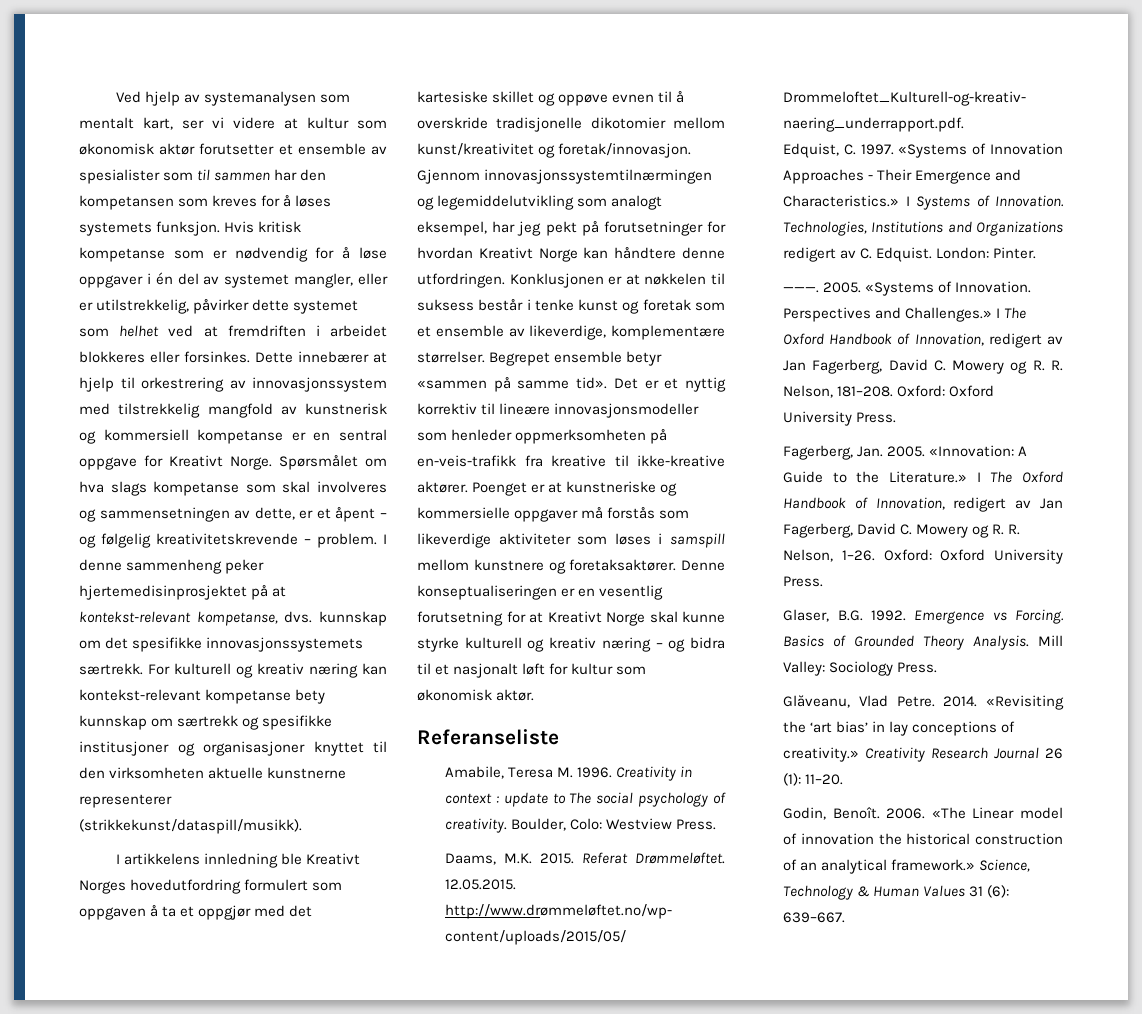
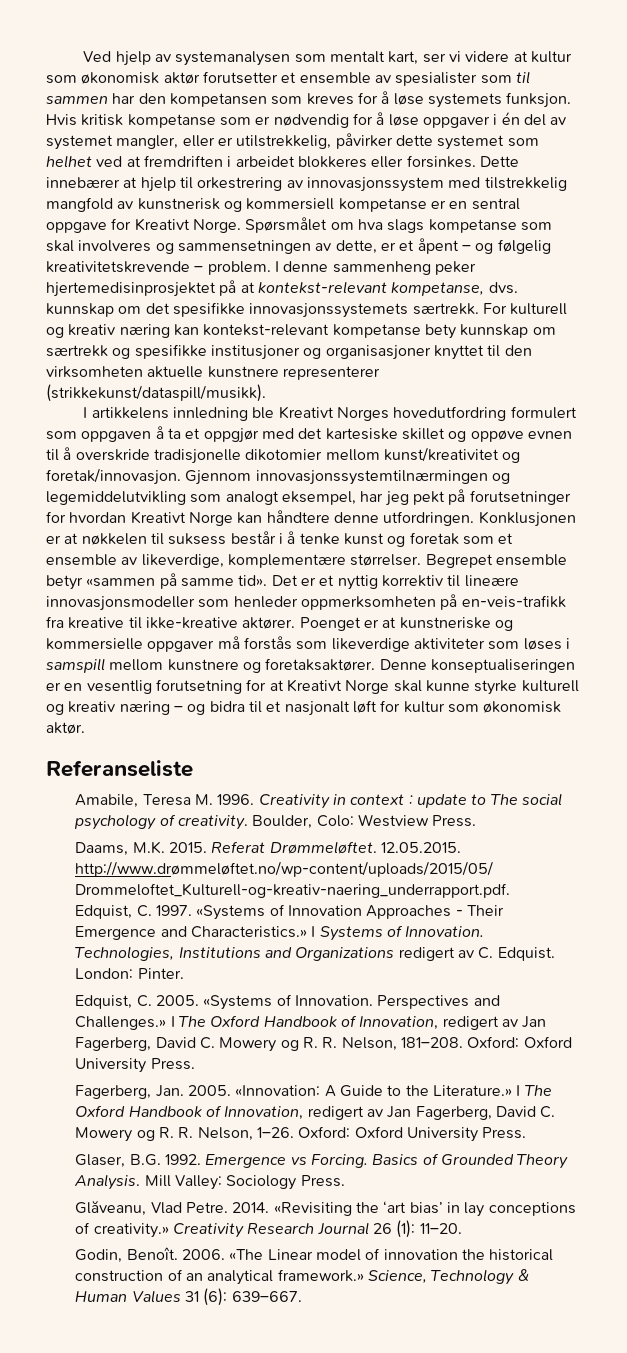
[295,195,332,207] løses -> [393,93,424,105] løse
[267,767,347,779] kunstnerne -> [207,366,279,378] kunstnere
(531, 304) none -> [287,531,296,544] å
[783,287,820,293] ———. -> [75,995,152,1009] Edquist, C.

